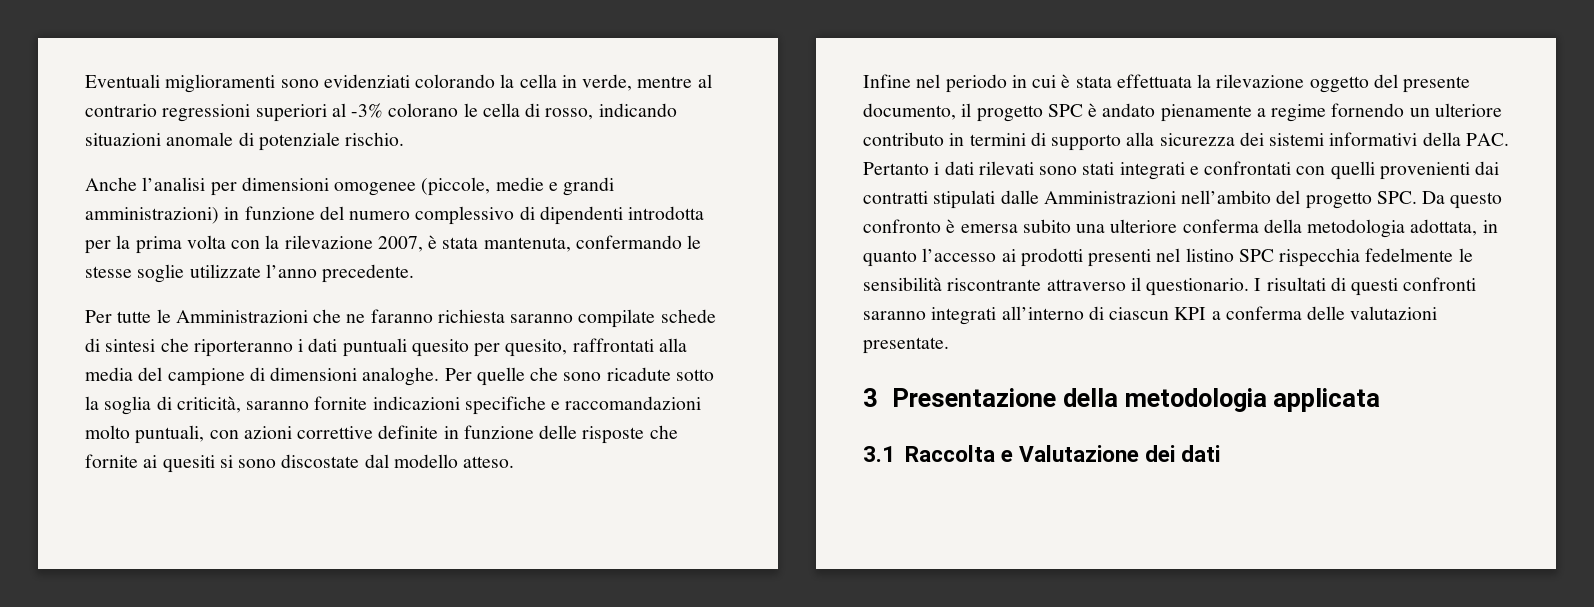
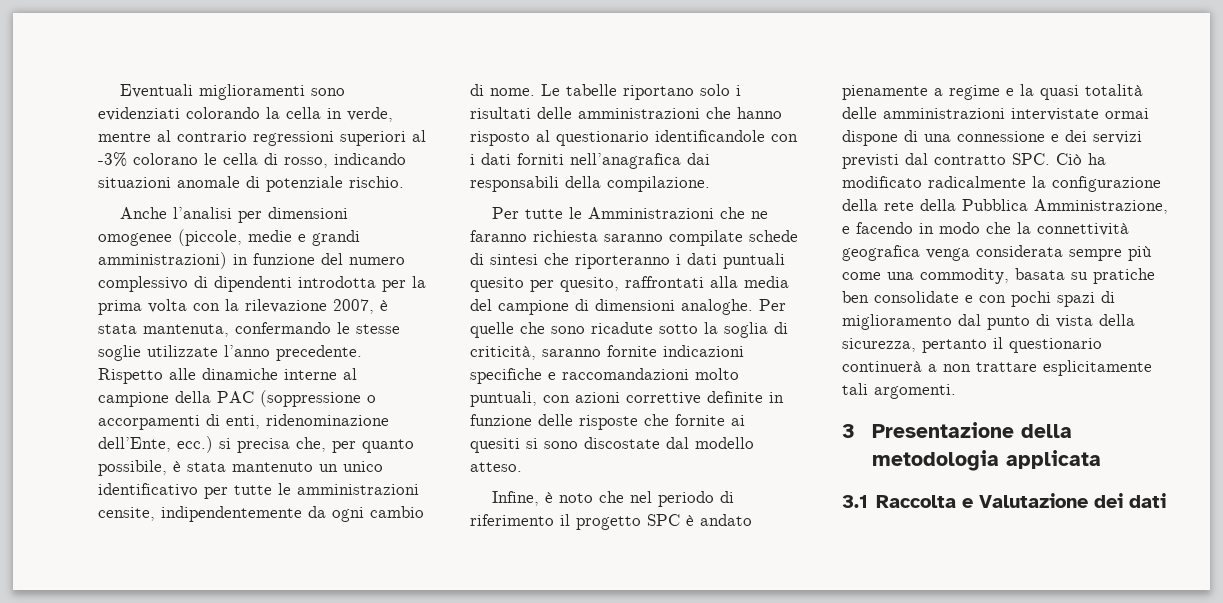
(415, 273) none -> [98,368,357,384] [98,390,376,407] [98,414,389,430] [98,436,414,453] [98,460,383,476] [98,483,419,499] [98,506,424,522] [470,84,741,100] [470,107,782,119] [470,130,798,146] [470,153,710,169] [470,176,710,192] Rispetto alle dinamiche interne al campione della PAC (soppressione o accorpamenti di enti, ridenominazione dell’Ente, ecc.) si precisa che, per quanto possibile, è stata mantenuto un unico identificativo per tutte le amministrazioni censite, indipendentemente da ogni cambio di nome. Le tabelle riportano solo i risultati delle amministrazioni che hanno risposto al questionario identificandole con i dati forniti nell’anagrafica dai responsabili della compilazione.
[863,74,1471,93] [863,103,956,120] Infine nel periodo in cui è stata effettuata la rilevazione oggetto del presente documento, -> [492,491,735,507] [470,514,554,526] Infine, è noto che nel periodo di riferimento
[1331,103,1502,117] [863,132,1509,151] [863,161,1500,180] [863,190,1503,209] [863,219,1498,238] [863,248,1473,267] [863,277,1477,296] [863,306,1438,325] [863,337,949,354] fornendo un ulteriore contributo in termini di supporto alla sicurezza dei sistemi informativi della PAC. Pertanto i dati rilevati sono stati integrati e confrontati con quelli provenienti dai contratti stipulati dalle Amministrazioni nell’ambito del progetto SPC. Da questo confronto è emersa subito una ulteriore conferma della metodologia adottata, in quanto l’accesso ai prodotti presenti nel listino SPC rispecchia fedelmente le sensibilità riscontrante attraverso il questionario. I risultati di questi confronti saranno integrati all’interno di ciascun KPI a conferma delle valutazioni presentate. -> [1006,84,1143,100] [842,107,1149,121] [842,130,1142,146] [842,153,1106,169] [842,176,1161,192] [842,199,1168,214] [842,222,1129,236] [842,245,1152,261] [842,268,1155,284] [842,291,1115,307] [842,314,1135,330] [842,337,1102,353] [842,360,1152,376] [842,383,956,399] e la quasi totalità delle amministrazioni intervistate ormai dispone di una connessione e dei servizi previsti dal contratto SPC. Ciò ha modificato radicalmente la configurazione della rete della Pubblica Amministrazione, e facendo in modo che la connettività geografica venga considerata sempre più come una commodity, basata su pratiche ben consolidate e con pochi spazi di miglioramento dal punto di vista della sicurezza, pertanto il questionario continuerà a non trattare esplicitamente tali argomenti.

